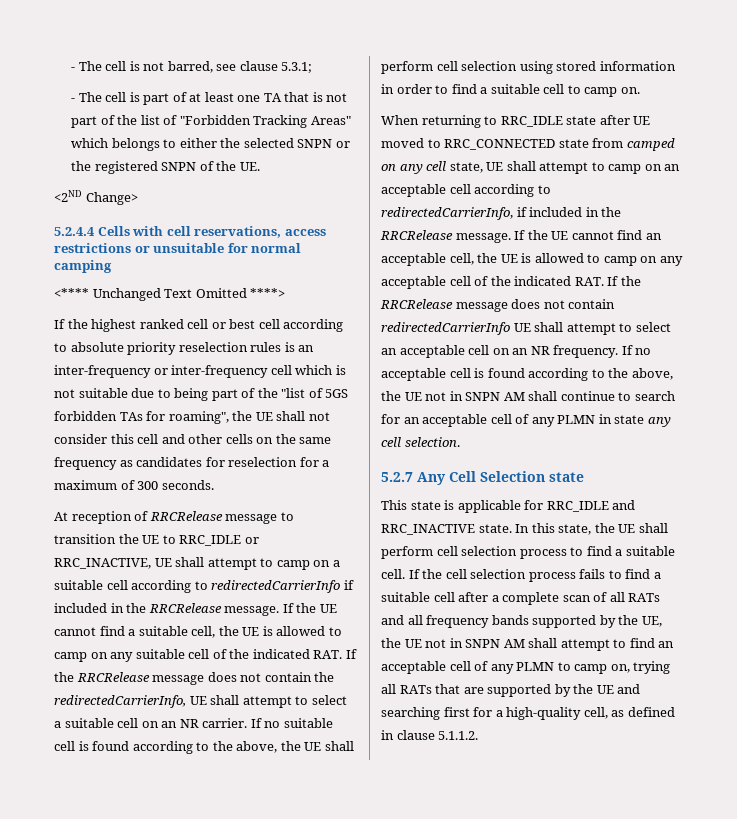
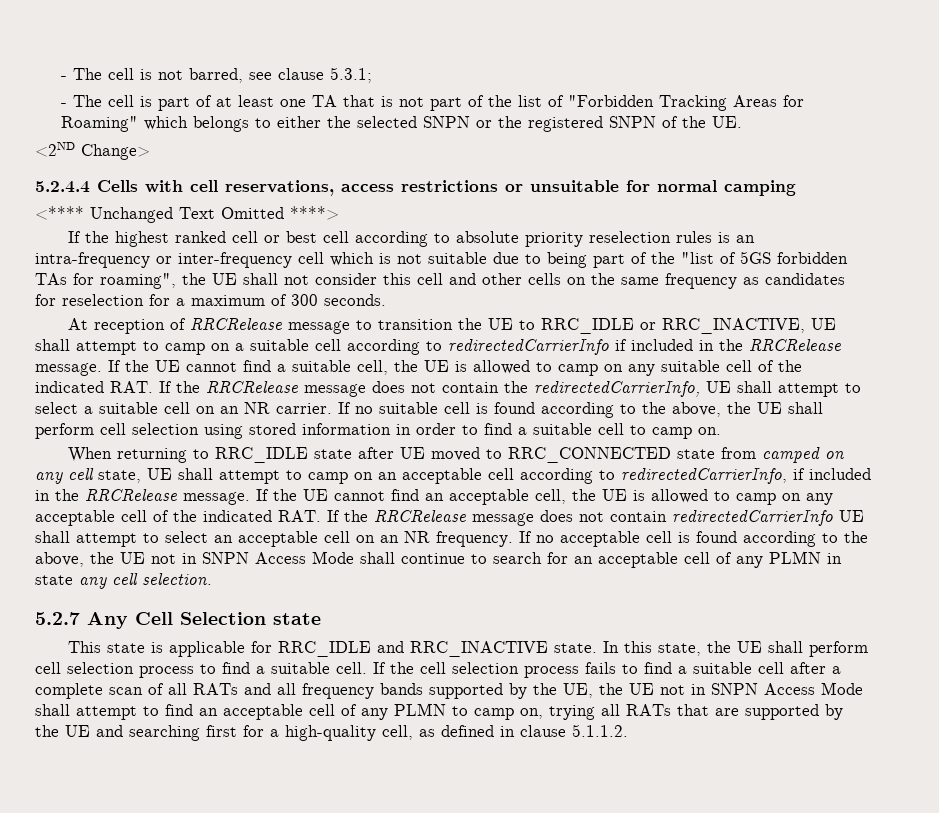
[310,116,351,125] Areas" -> [732,95,804,107] [60,116,138,132] Areas for Roaming"
[54,365,151,378] inter-frequency -> [35,252,150,268] intra-frequency
[503,392,525,401] AM -> [255,551,354,564] Access Mode
[503,639,525,648] AM -> [764,682,863,695] Access Mode

